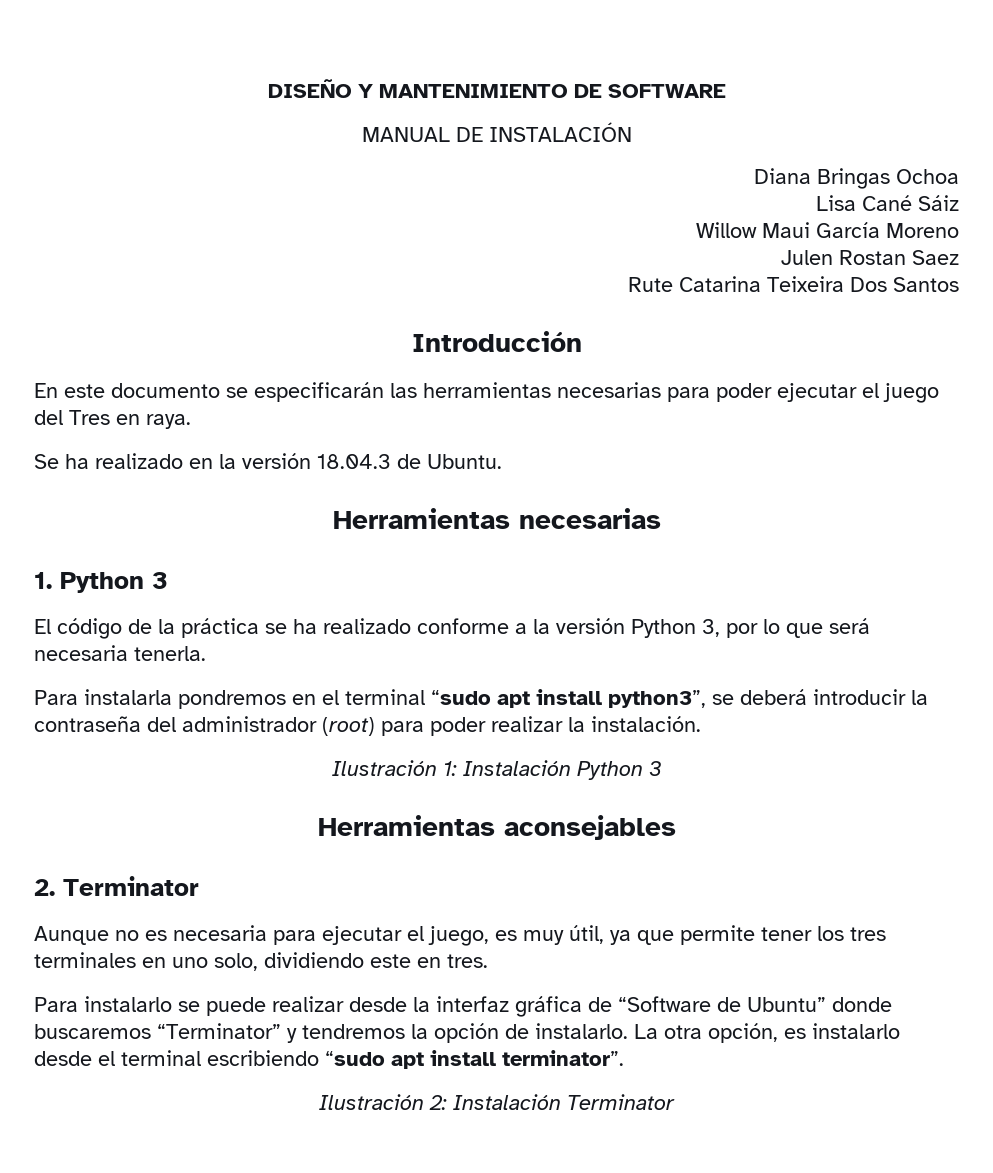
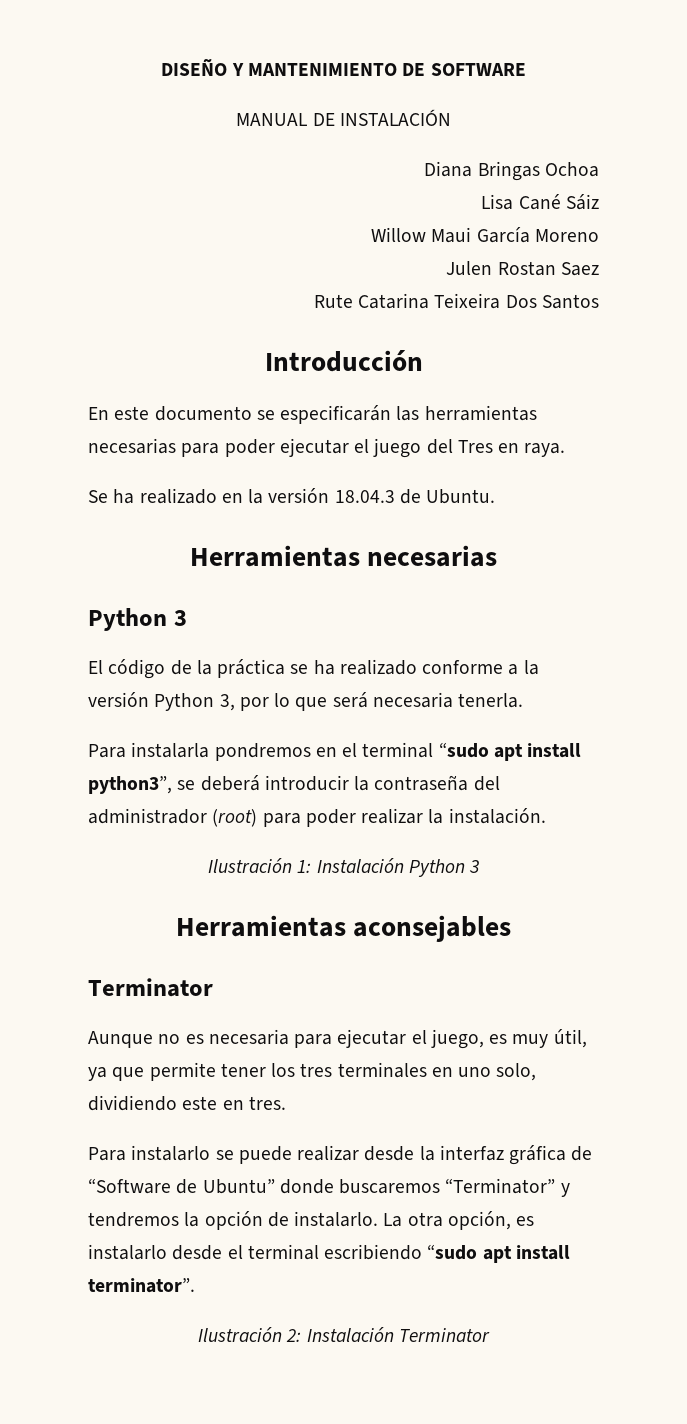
[34,572,52,589] 1. -> (498, 556) none
[34,879,55,896] 2. -> (512, 928) none

